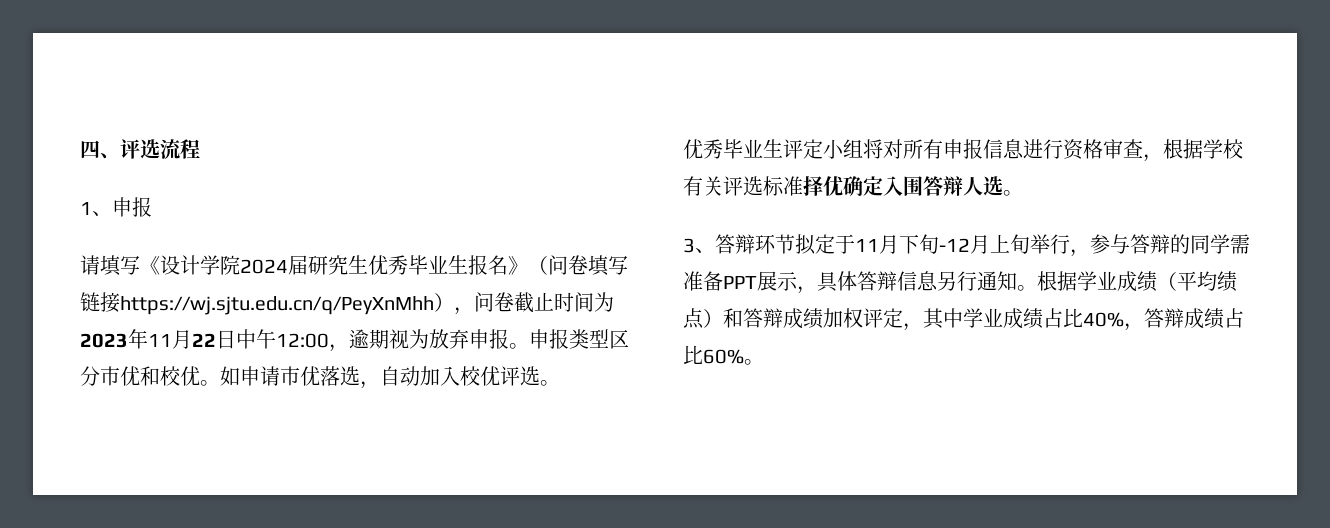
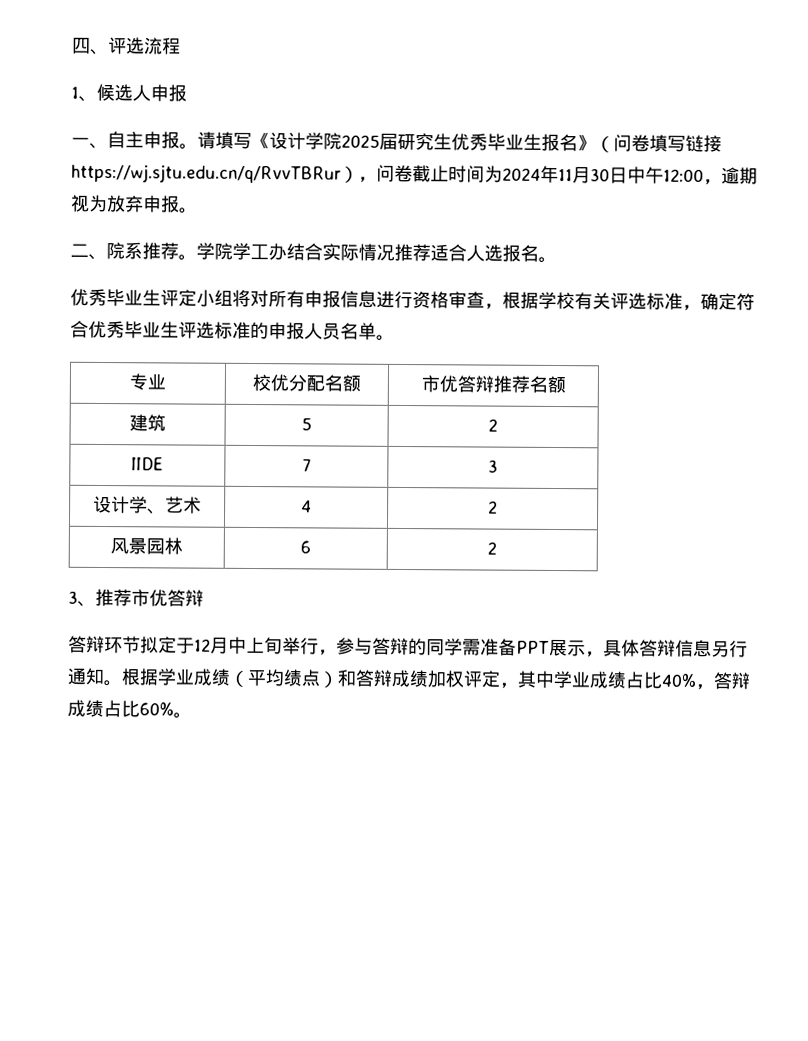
(112, 213) none -> [96,83,151,102] 候选人
(152, 207) none -> [71,131,198,150] 一、自主申报。
[240,259,288,274] 2024 -> [341,134,380,148] 2025
[120,296,434,315] https://wj.sjtu.edu.cn/q/PeyXnMhh -> [71,163,341,184] https://wj.sjtu.edu.cn/q/RvvTBRur
[80,333,128,348] 2023 -> [501,167,541,181] 2024
[192,333,216,347] 22 -> [589,168,610,182] 30
[529,329,629,349] [80,366,540,389] 申报类型区分市优和校优。如申请市优落选，自动加入校优评选 -> [70,242,539,262] // 二、院系推荐。学院学工办结合实际情况推荐适合人选报名
[803,176,1023,196] 择优确定入围答辩人选。 -> [682,292,755,311] [70,320,395,341] [129,373,166,391] [252,373,361,392] [420,375,566,394] [129,414,166,432] [301,417,312,431] [488,418,498,432] [131,457,164,471] [301,458,312,472] [488,459,498,473] [93,495,202,515] [301,500,312,513] [488,500,498,514] [110,537,183,555] [300,540,311,554] [487,541,497,555] ，确定符合优秀毕业生评选标准的申报人员名单。 // 专业 | 校优分配名额 | 市优答辩推荐名额 // 建筑 | 5 | 2 // IIDE | 7 | 3 // 设计学、艺术 | 4 | 2 // 风景园林 | 6 | 2
(715, 250) none -> [95,588,204,607] 推荐市优答辩 //
[855,234,990,254] 11月下旬-12月 -> [194,636,247,654] 12月中

